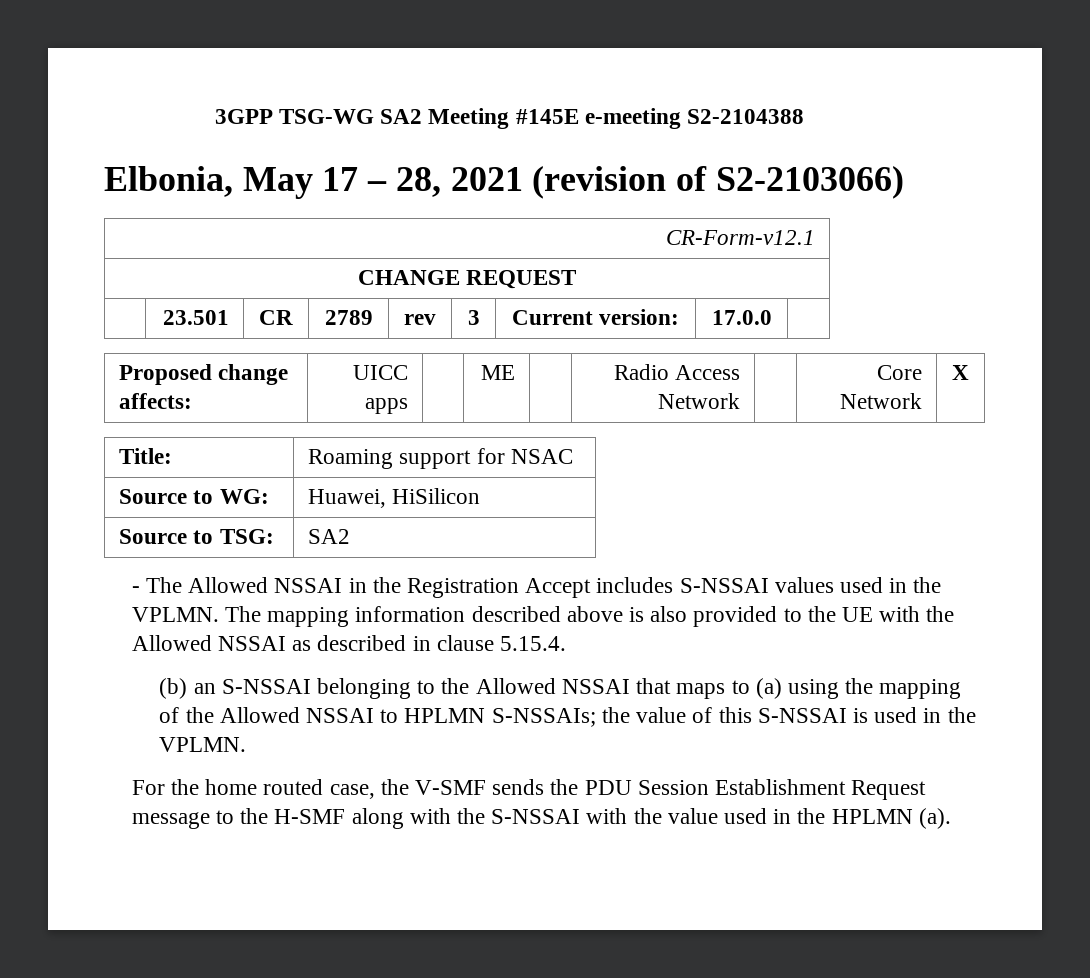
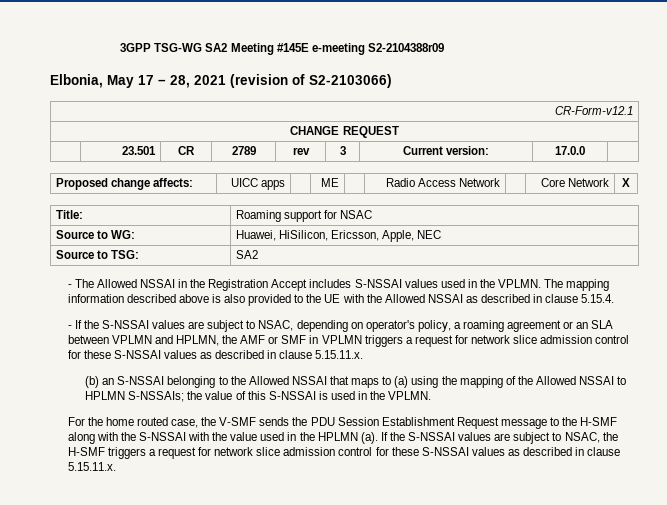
[687,109,805,124] S2-2104388 -> [367,43,444,52] S2-2104388r09
[392,488,481,504] HiSilicon -> [279,230,442,242] HiSilicon, Ericsson, Apple, NEC
(566, 643) none -> [67,320,614,332] [67,335,630,347] [67,350,364,359] // - If the S-NSSAI values are subject to NSAC, depending on operator's policy, a roaming agreement or an SLA between VPLMN and HPLMN, the AMF or SMF in VPLMN triggers a request for network slice admission control for these S-NSSAI values as described in clause 5.15.11.x.
(951, 818) none -> [380,432,618,444] [67,447,621,459] [67,462,116,471] If the S-NSSAI values are subject to NSAC, the H-SMF triggers a request for network slice admission control for these S-NSSAI values as described in clause 5.15.11.x.

